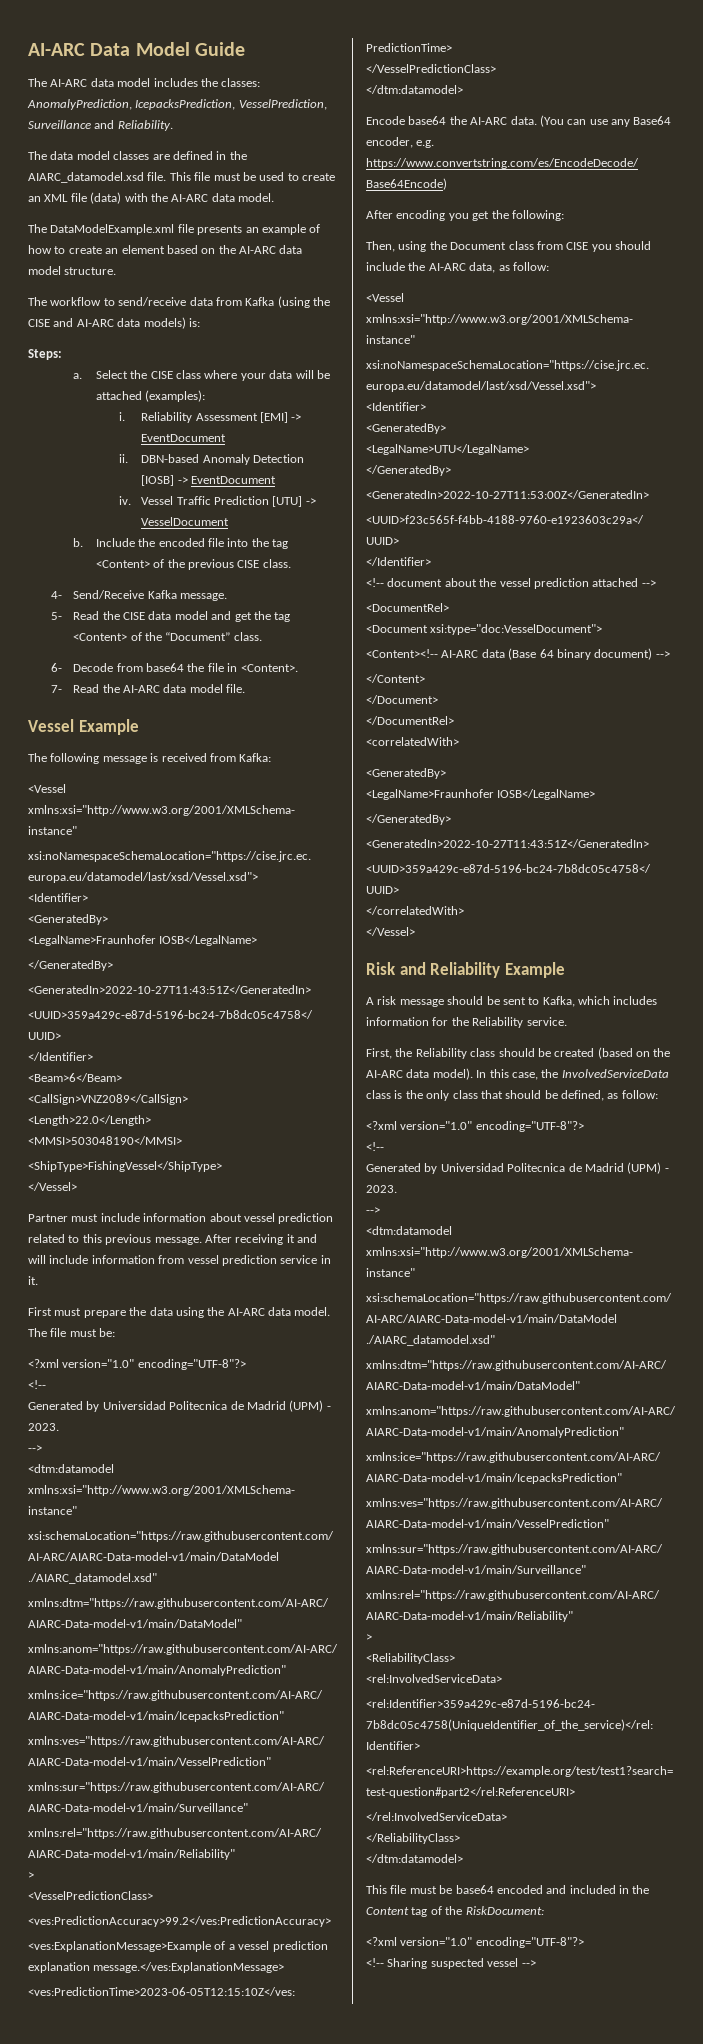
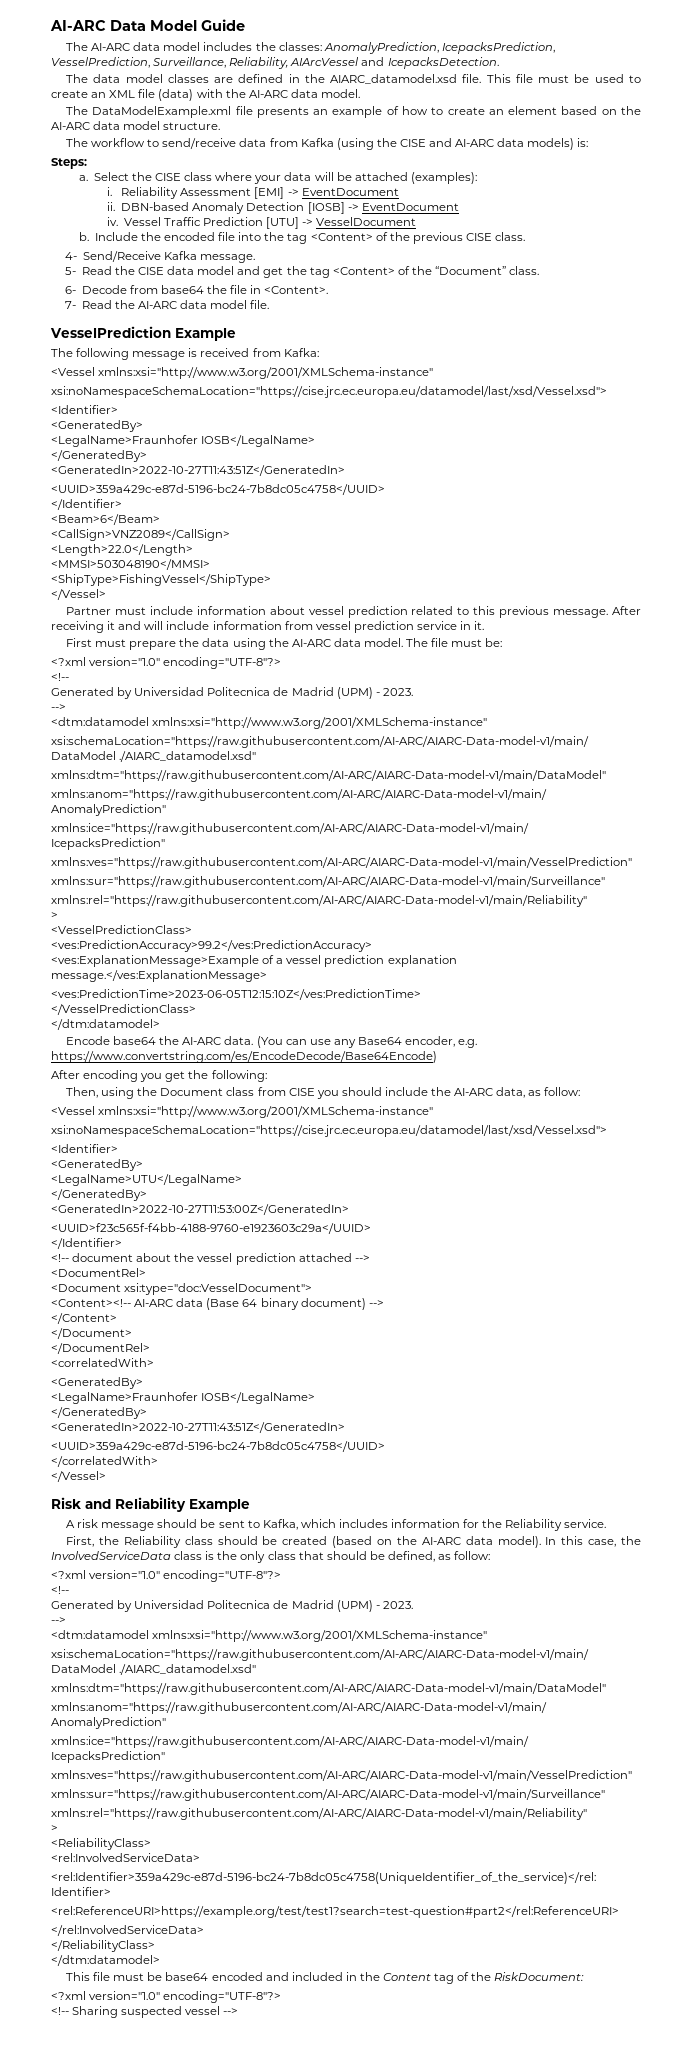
[28,120,173,131] Surveillance and Reliability. -> [153,57,499,69] Surveillance, Reliability, AIArcVessel and IcepacksDetection.
[28,719,74,732] Vessel -> [50,326,171,338] VesselPrediction

